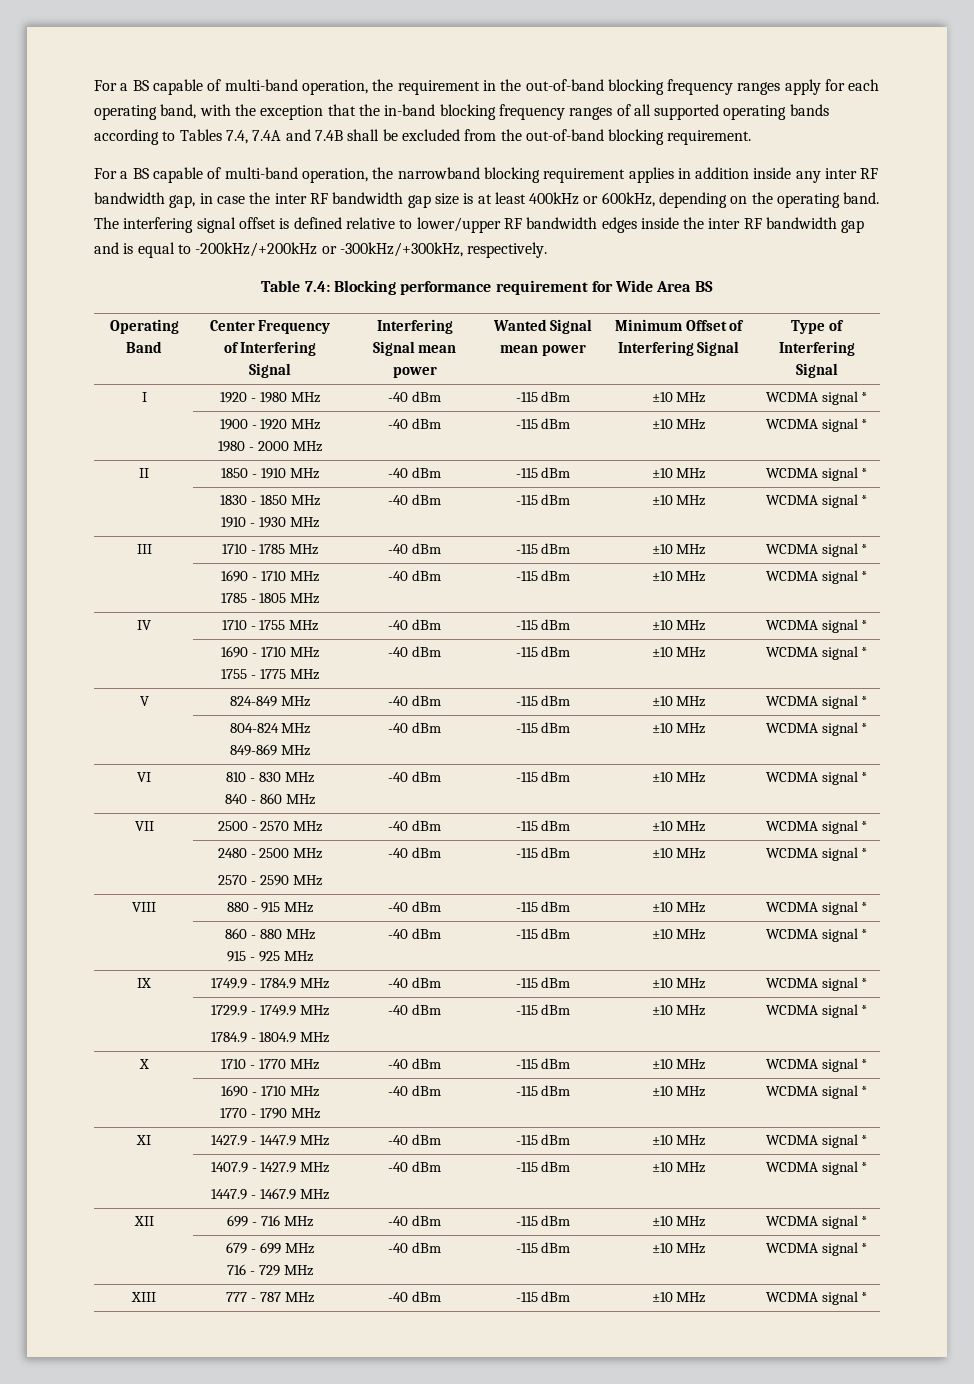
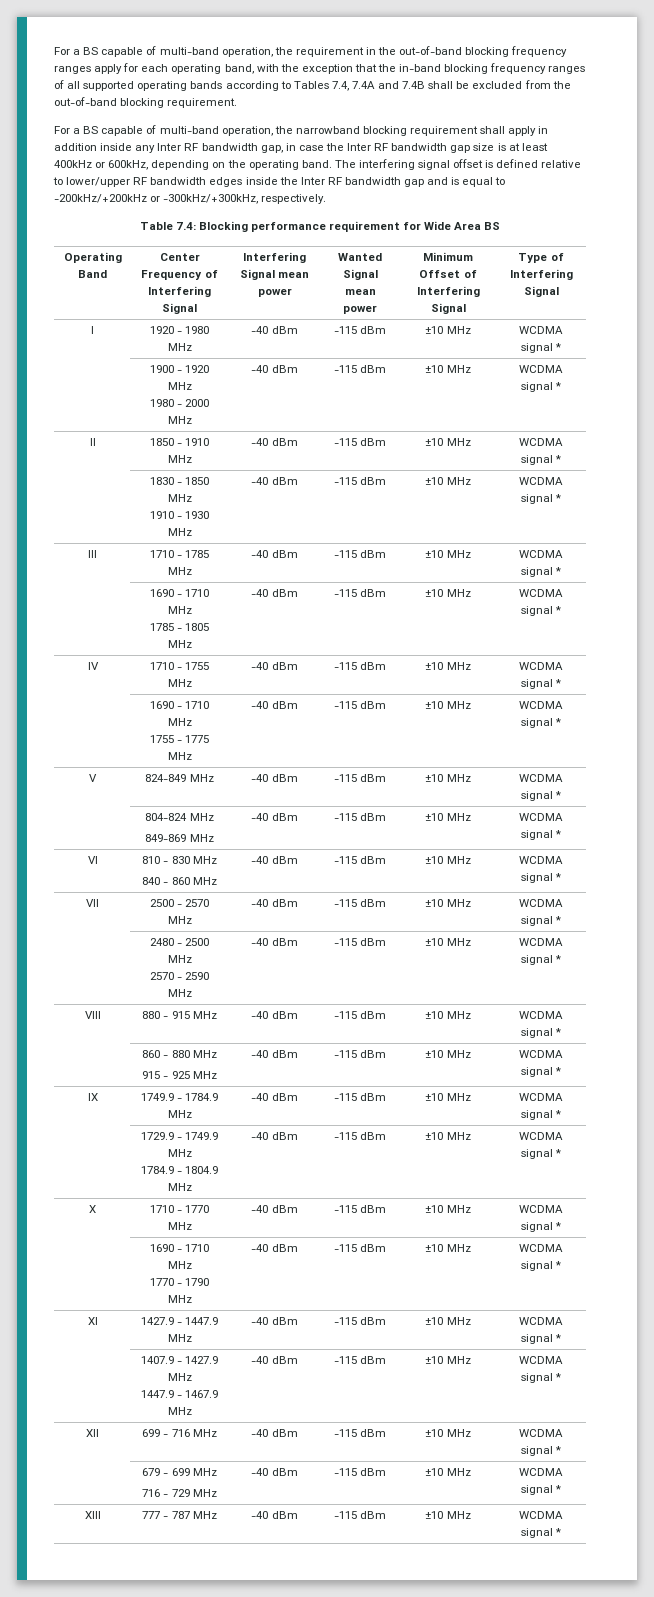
[628,167,674,183] applies -> [480,126,537,136] shall apply
[825,168,858,179] inter -> [157,143,182,151] Inter
[274,193,307,204] inter -> [347,143,372,151] Inter
[708,218,741,229] inter -> [300,177,325,185] Inter

